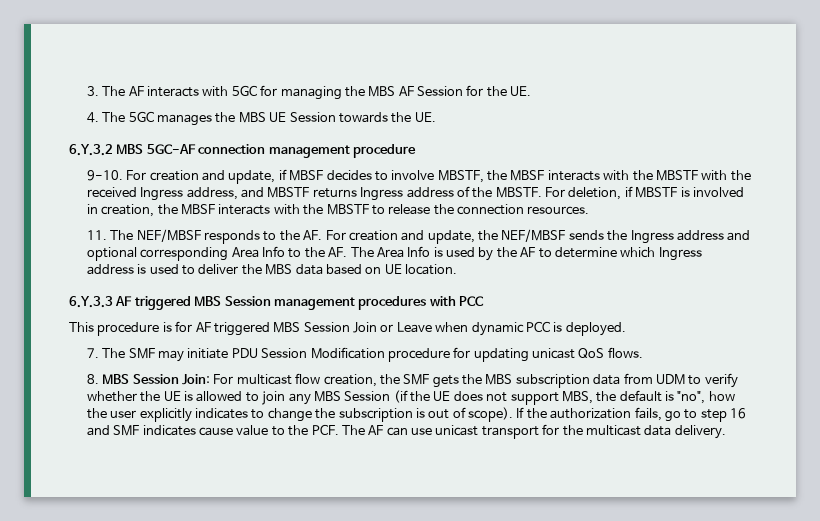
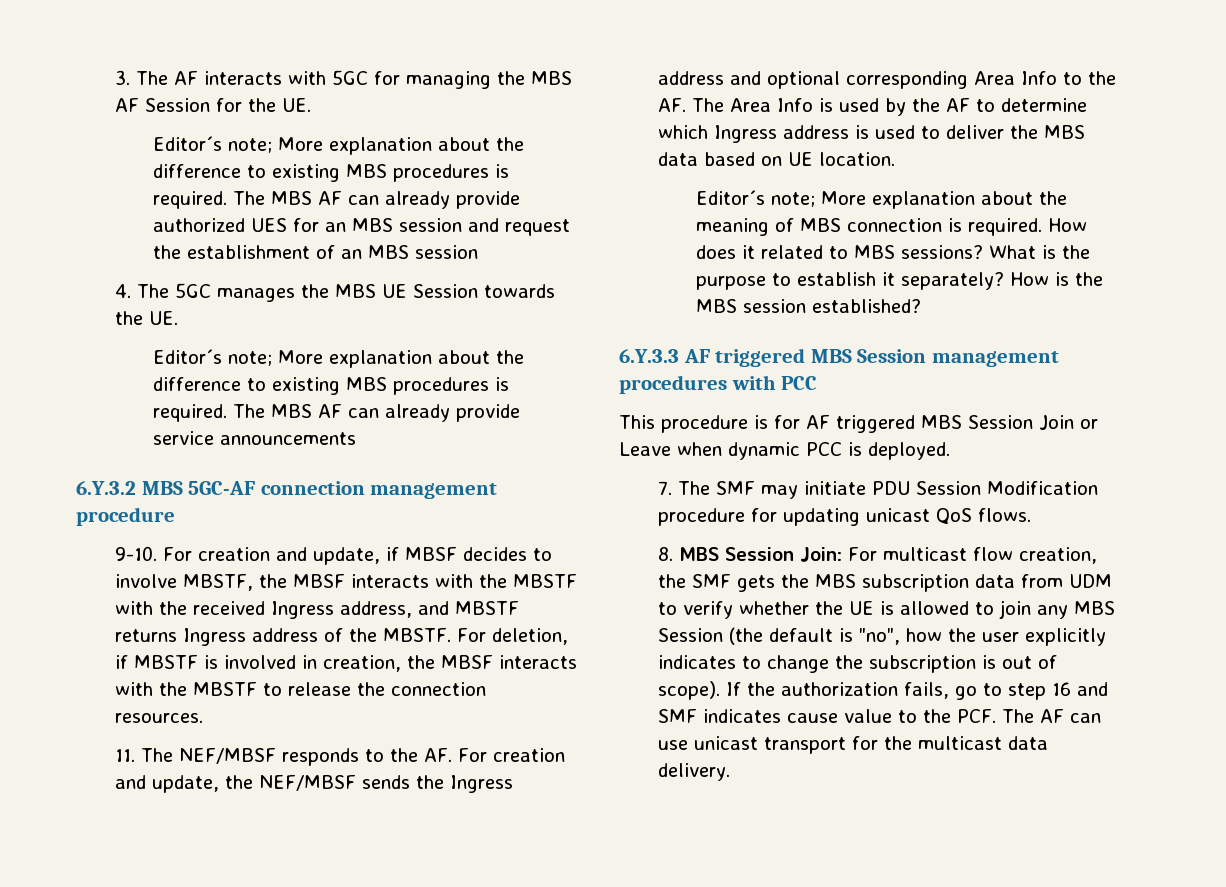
(532, 91) none -> [153,136,525,155] [153,164,510,182] [153,191,521,209] [153,218,571,236] [153,245,479,259] // Editor´s note; More explanation about the difference to existing MBS procedures is required. The MBS AF can already provide authorized UES for an MBS session and request the establishment of an MBS session
(436, 117) none -> [153,349,525,368] [153,377,510,395] [153,404,521,422] [153,431,357,445] // Editor´s note; More explanation about the difference to existing MBS procedures is required. The MBS AF can already provide service announcements
(458, 269) none -> [696,190,1068,209] [696,218,1088,236] [696,245,1091,259] [696,272,1104,290] [696,299,922,313] // Editor´s note; More explanation about the meaning of MBS connection is required. How does it related to MBS sessions? What is the purpose to establish it separately? How is the MBS session established?
[393,390,617,405] (if the UE does not support MBS, the -> [728,627,763,645] (the

